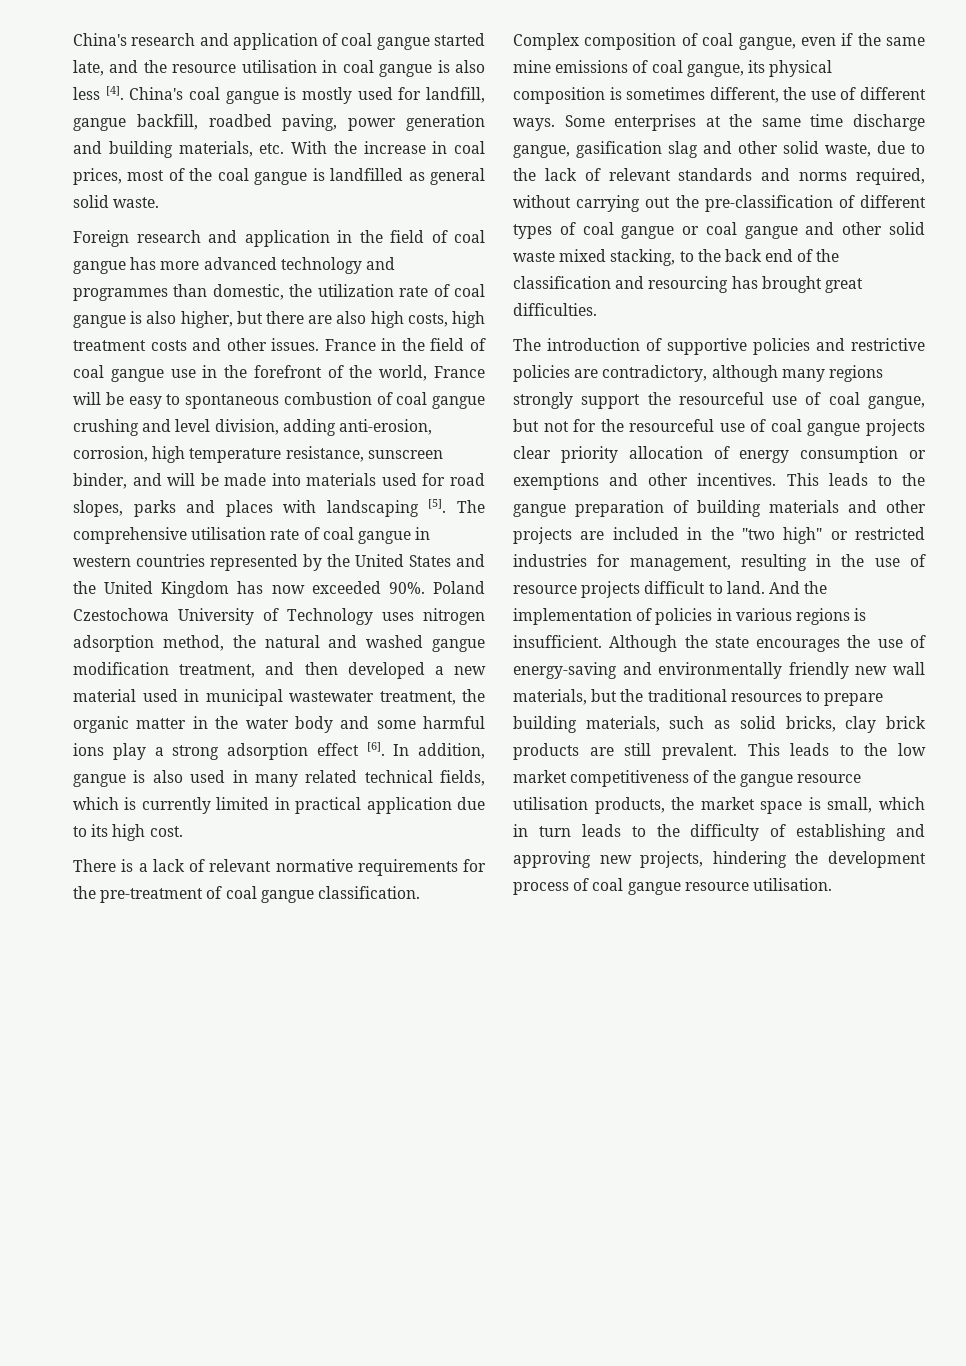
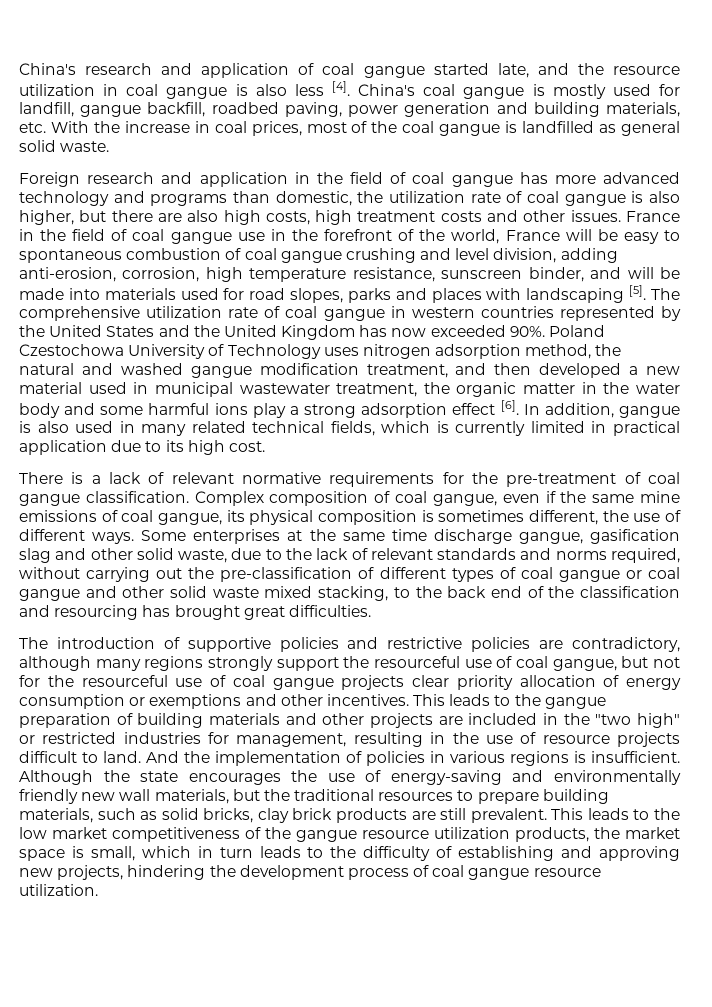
[241,60,317,73] utilisation -> [19,84,95,96] utilization
[73,288,168,301] programmes -> [150,194,228,206] programs
[191,527,267,540] utilisation -> [146,306,223,318] utilization
[513,797,588,810] utilisation -> [434,827,510,839] utilization
[752,878,832,891] utilisation. -> [19,884,98,896] utilization.

